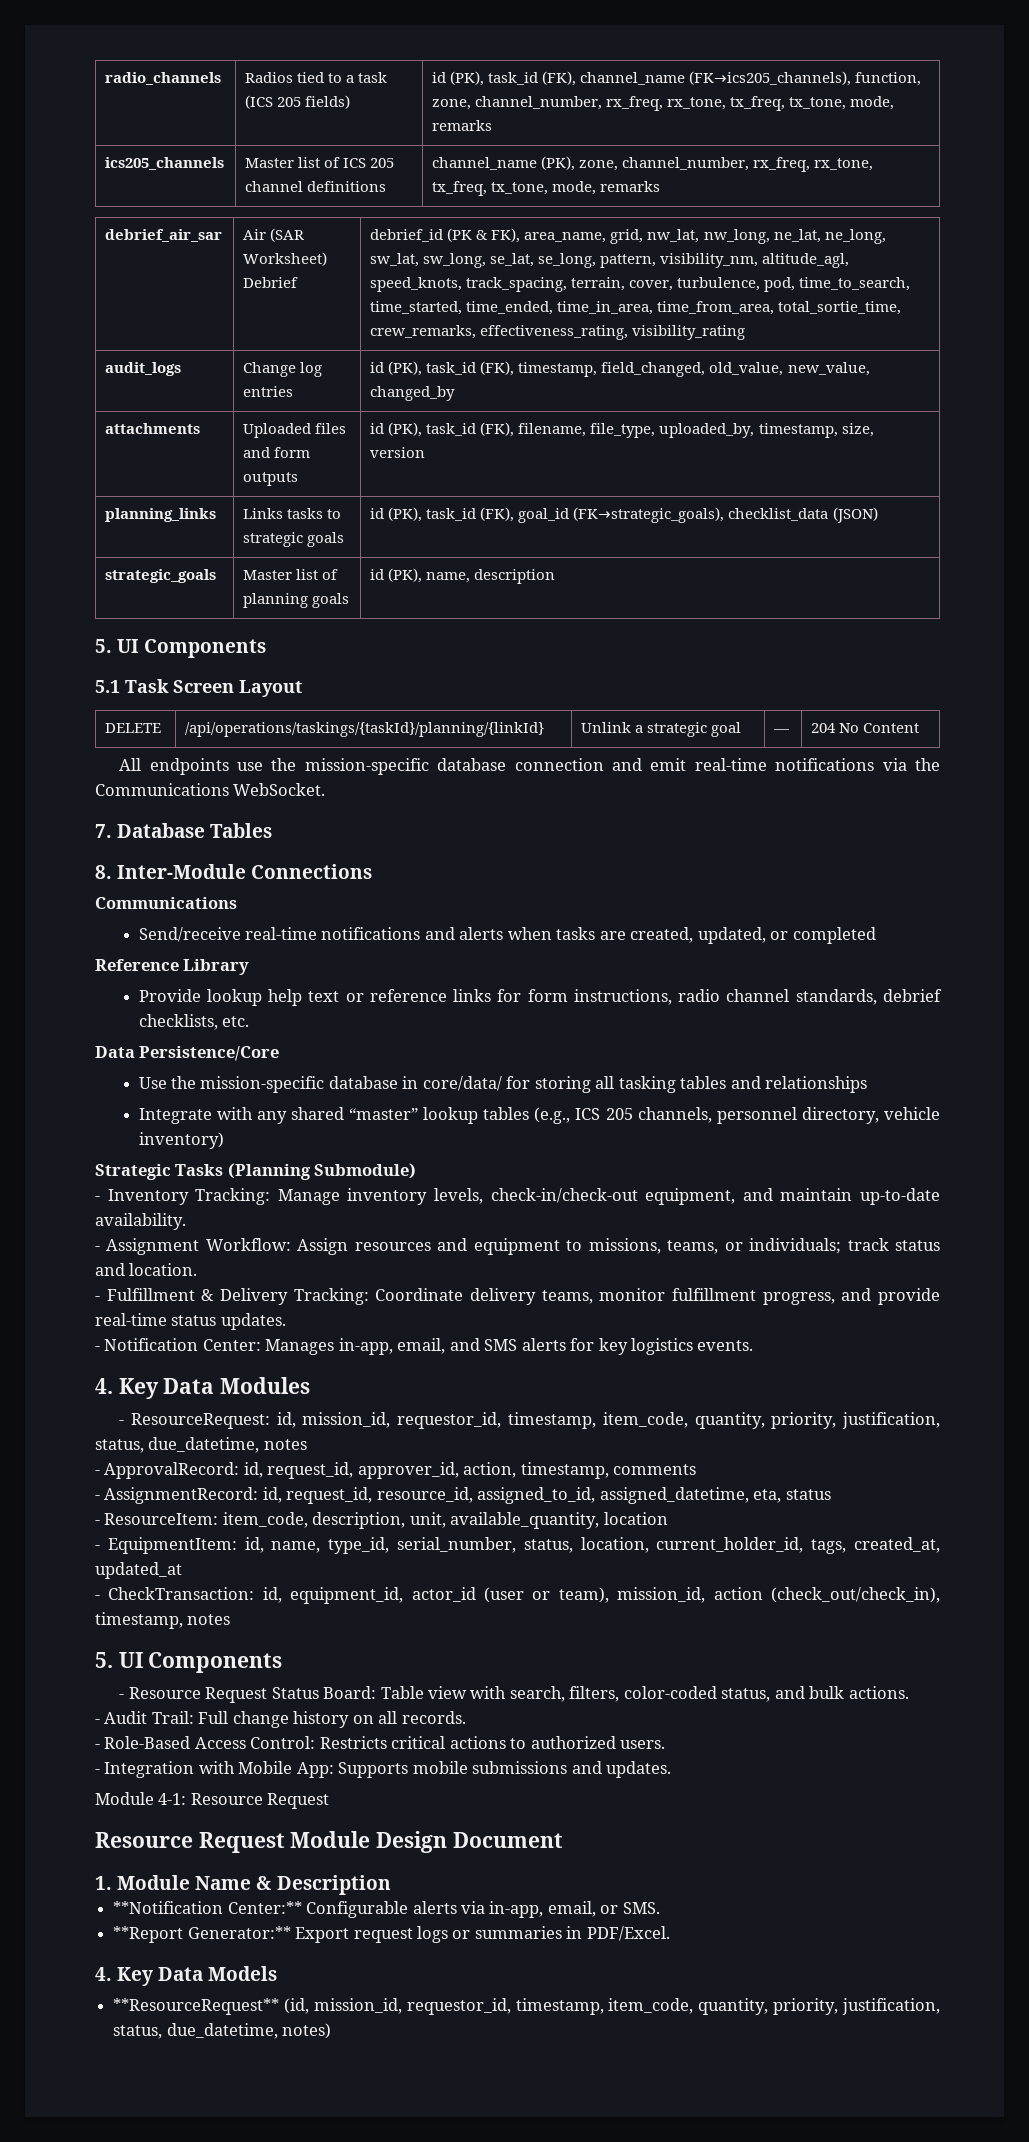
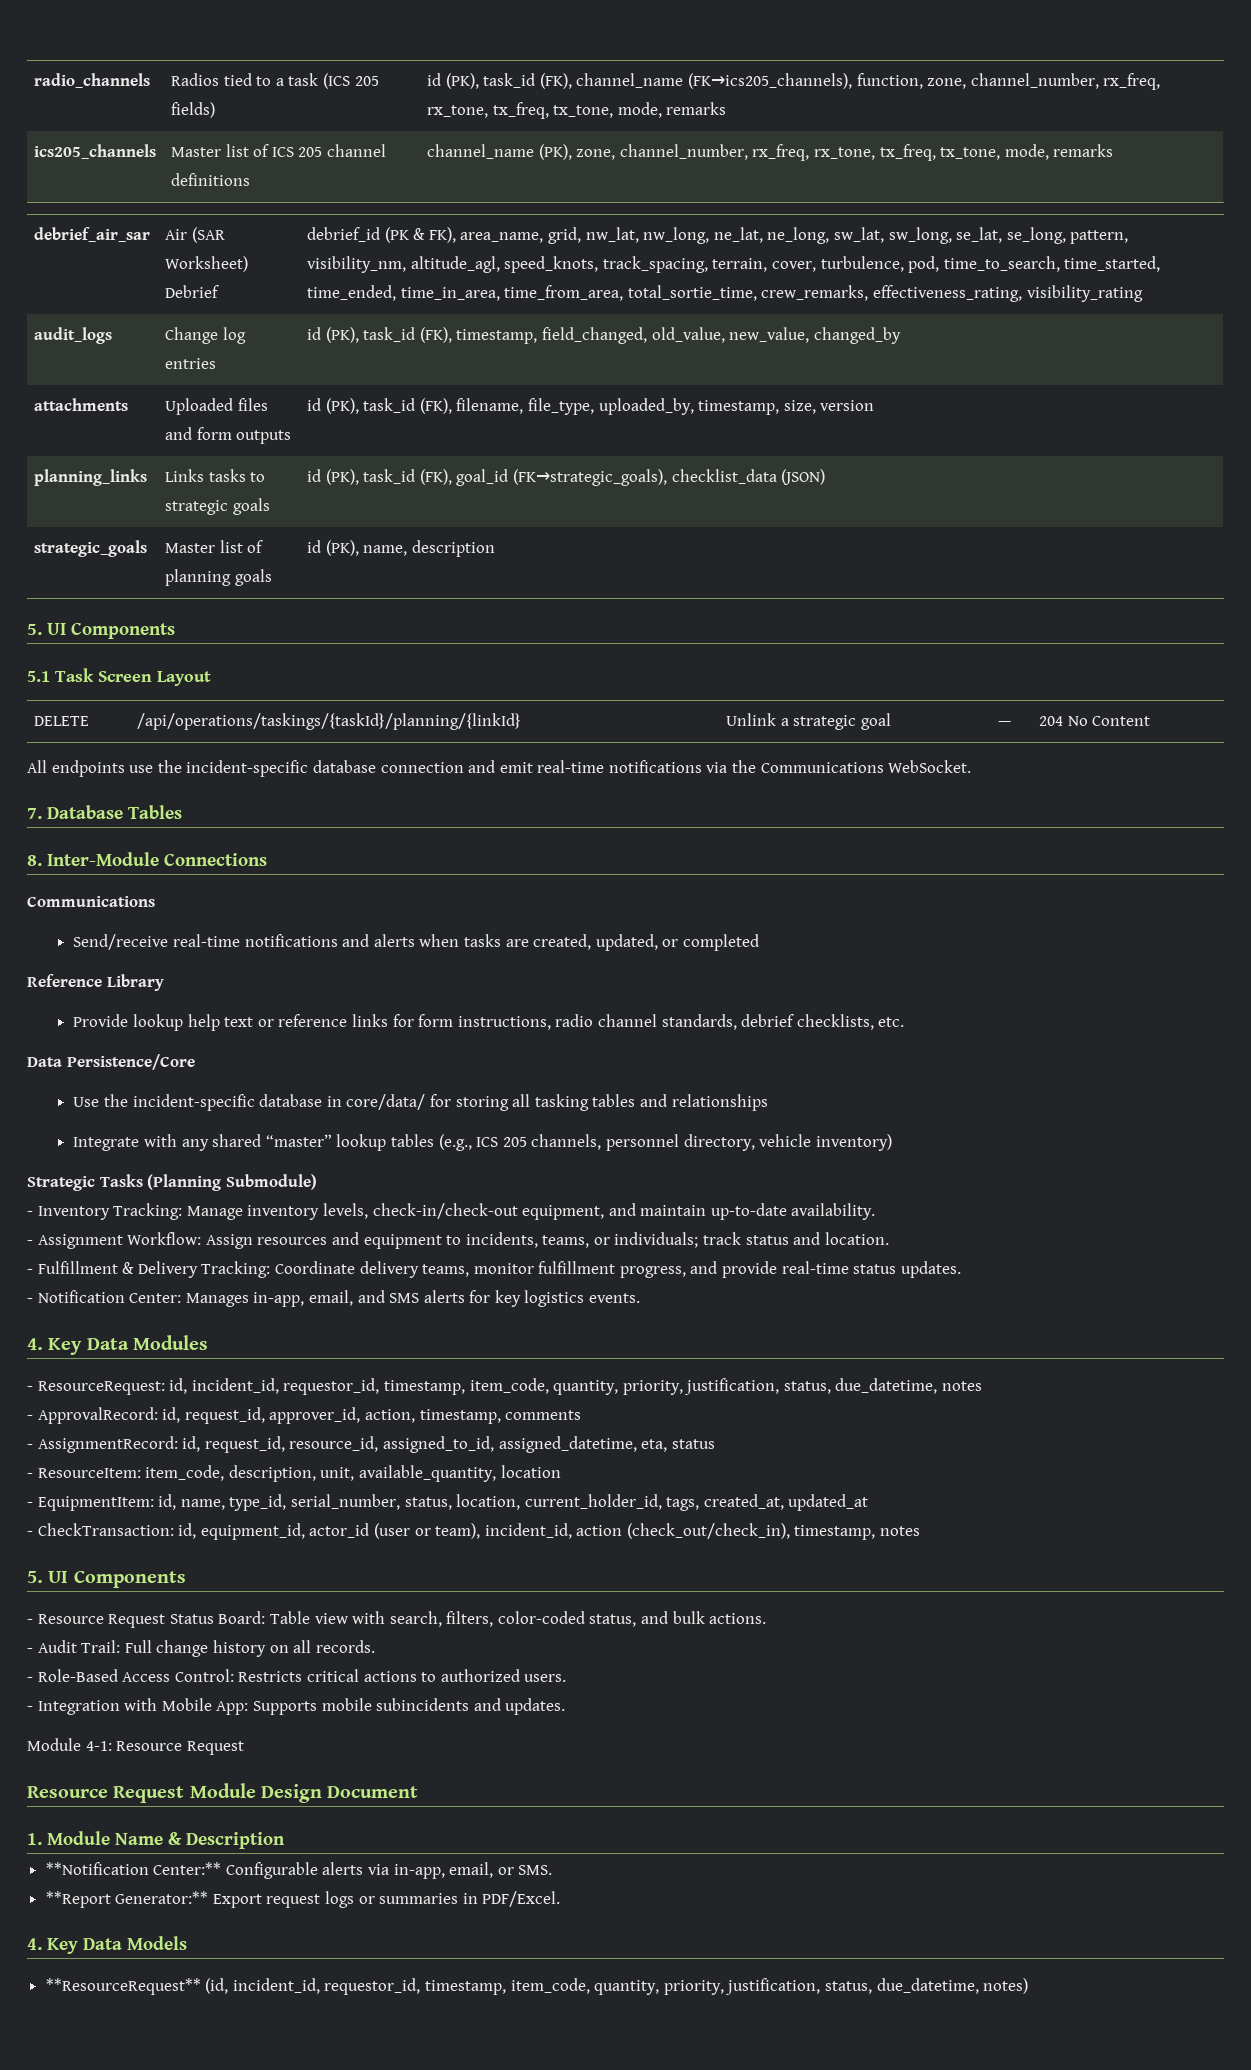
[304,758,429,775] mission-specific -> [186,760,309,777] incident-specific
[200,1076,325,1093] mission-specific -> [132,1094,255,1111] incident-specific
[588,1238,661,1254] missions, -> [465,1232,538,1248] incidents,
[302,1412,391,1428] mission_id, -> [191,1378,279,1394] incident_id,
[617,1587,706,1603] mission_id, -> [484,1523,572,1539] incident_id,
[472,1761,568,1774] submissions -> [376,1698,470,1711] subincidents
[313,1998,402,2014] mission_id, -> [232,1978,320,1994] incident_id,

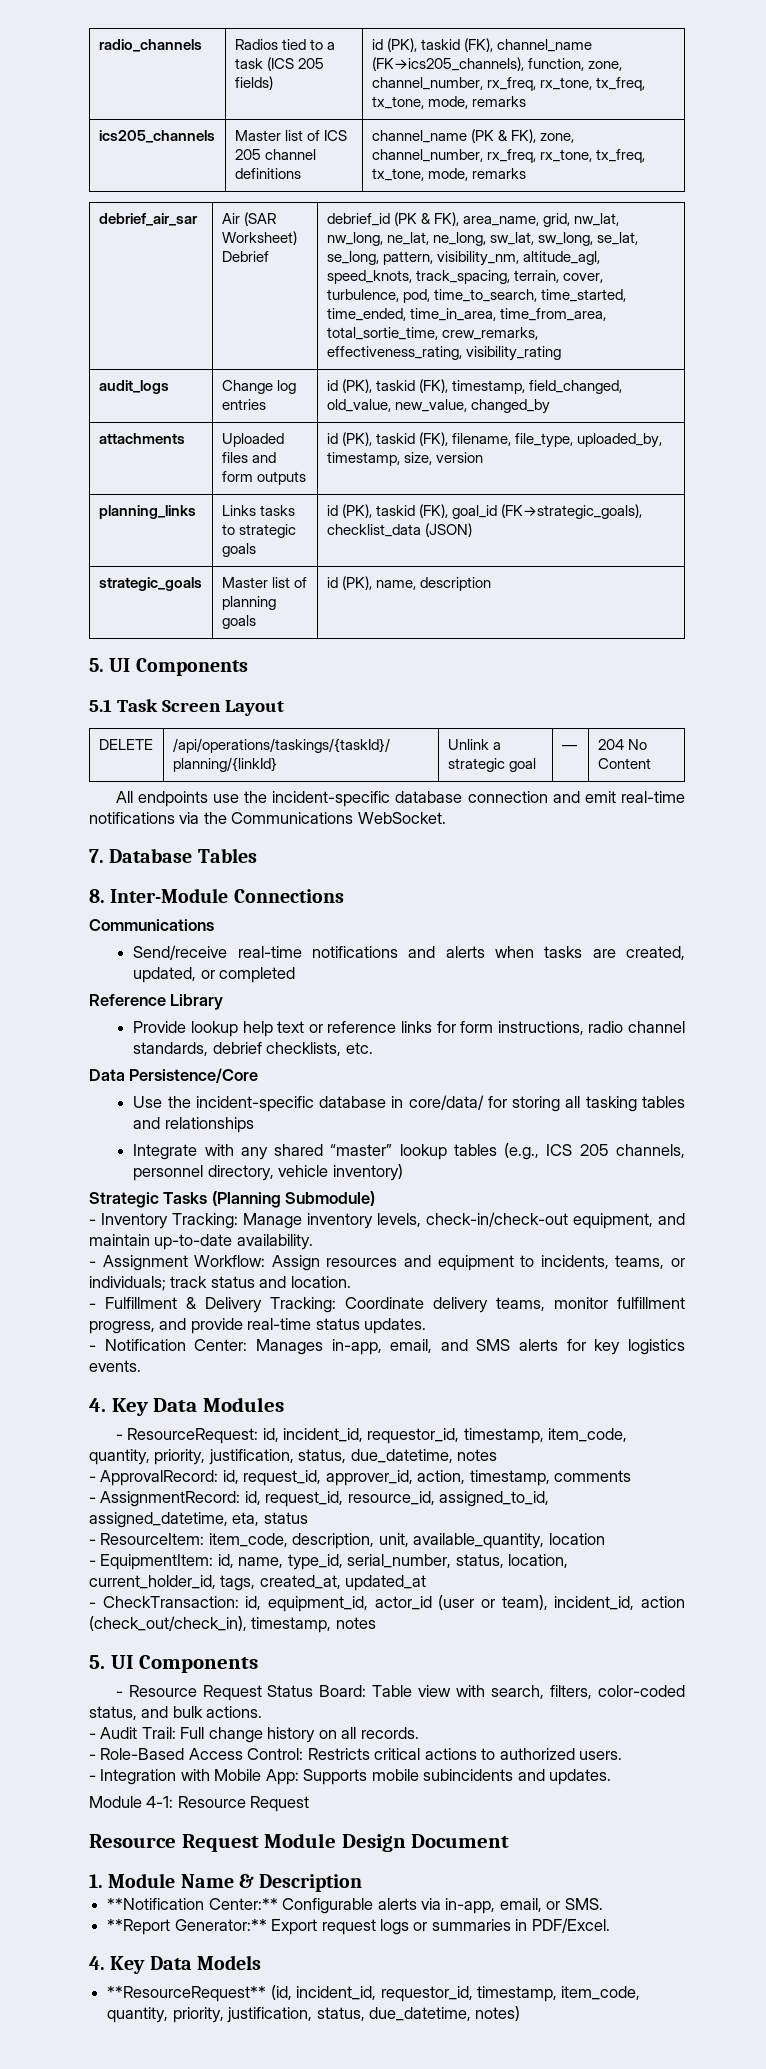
[483,73,536,88] task_id -> [421,39,461,50] taskid
[538,144,572,160] (PK), -> [471,129,537,143] (PK & FK),
[363,327,416,342] task_id -> [376,380,416,391] taskid
[363,398,416,413] task_id -> [376,433,416,444] taskid
[363,469,416,484] task_id -> [376,505,416,516] taskid

